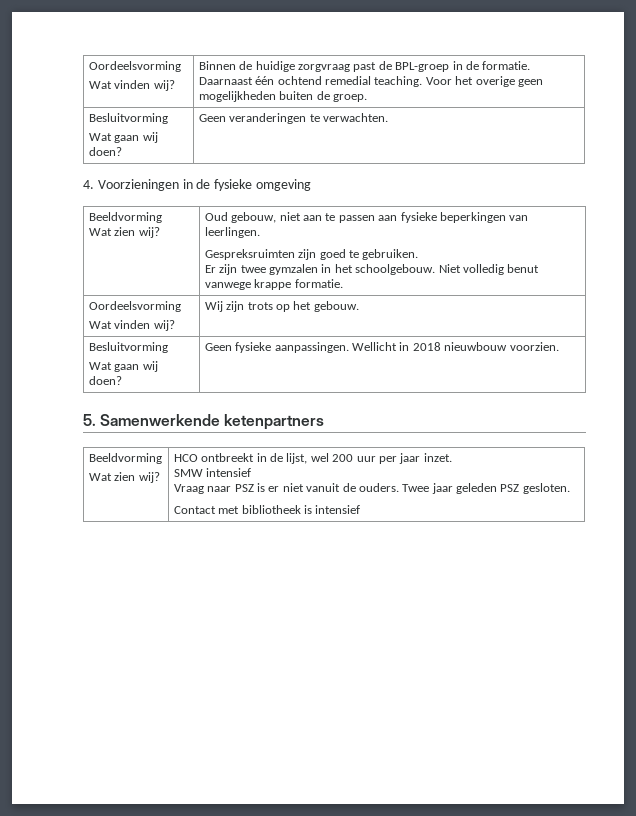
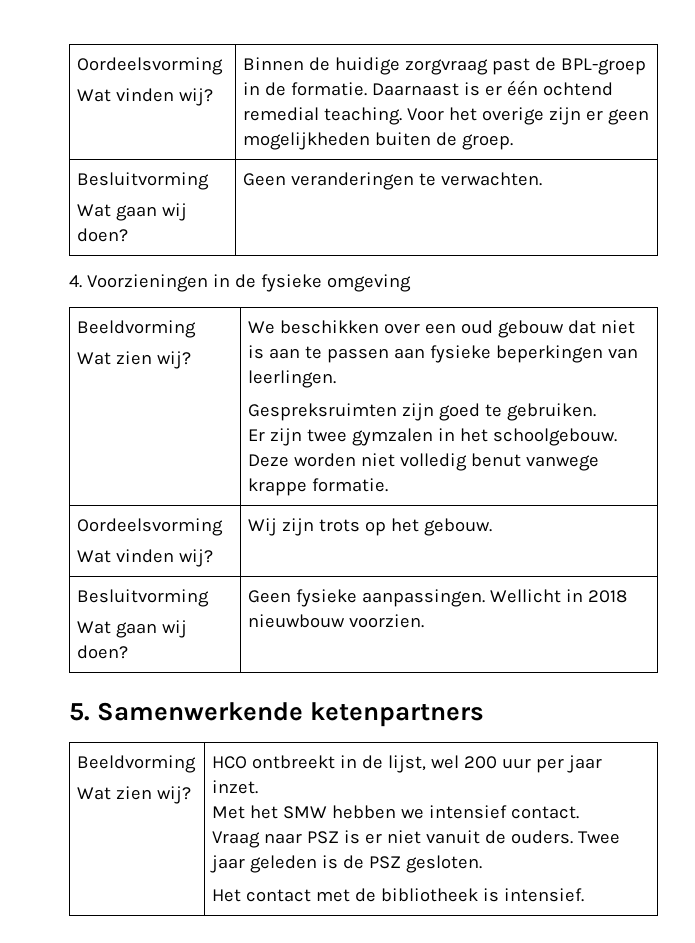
(253, 81) none -> [464,82,503,96] is er
(515, 81) none -> [549,107,604,125] zijn er
[204,212,301,223] Oud gebouw, niet -> [248,320,636,338] [248,345,265,359] We beschikken over een oud gebouw dat niet is
[438,264,461,273] Niet -> [248,453,396,467] Deze worden niet
[173,468,252,477] SMW intensief -> [212,805,580,819] Met het SMW hebben we intensief contact.
(498, 488) none -> [322,855,365,869] is de
[173,506,240,514] Contact met -> [212,888,377,902] Het contact met de
[315,505,361,514] intensief -> [504,888,585,902] intensief.

